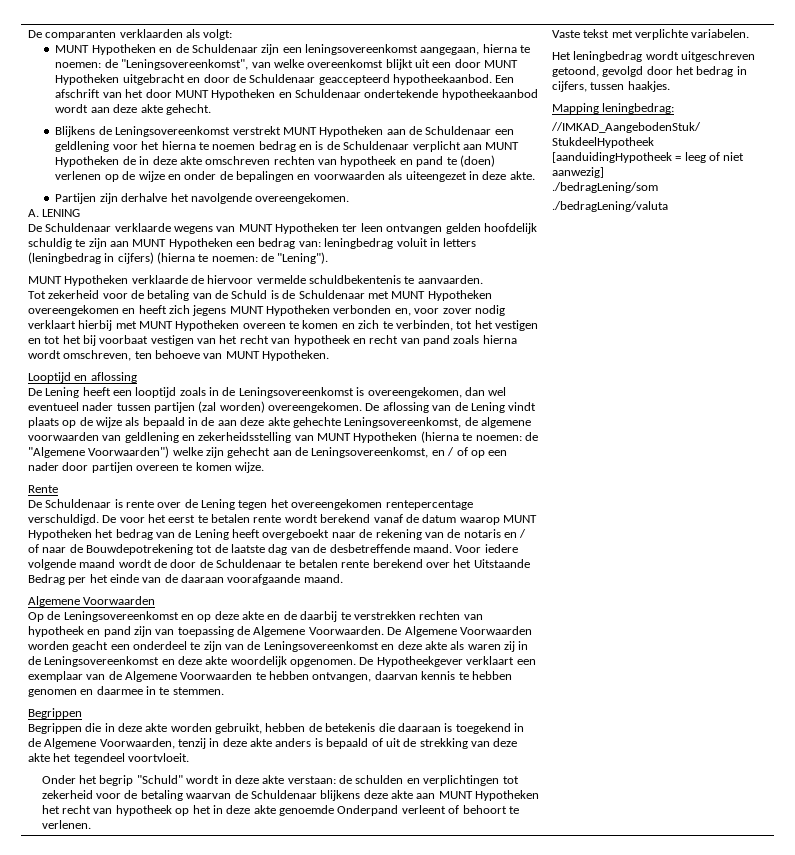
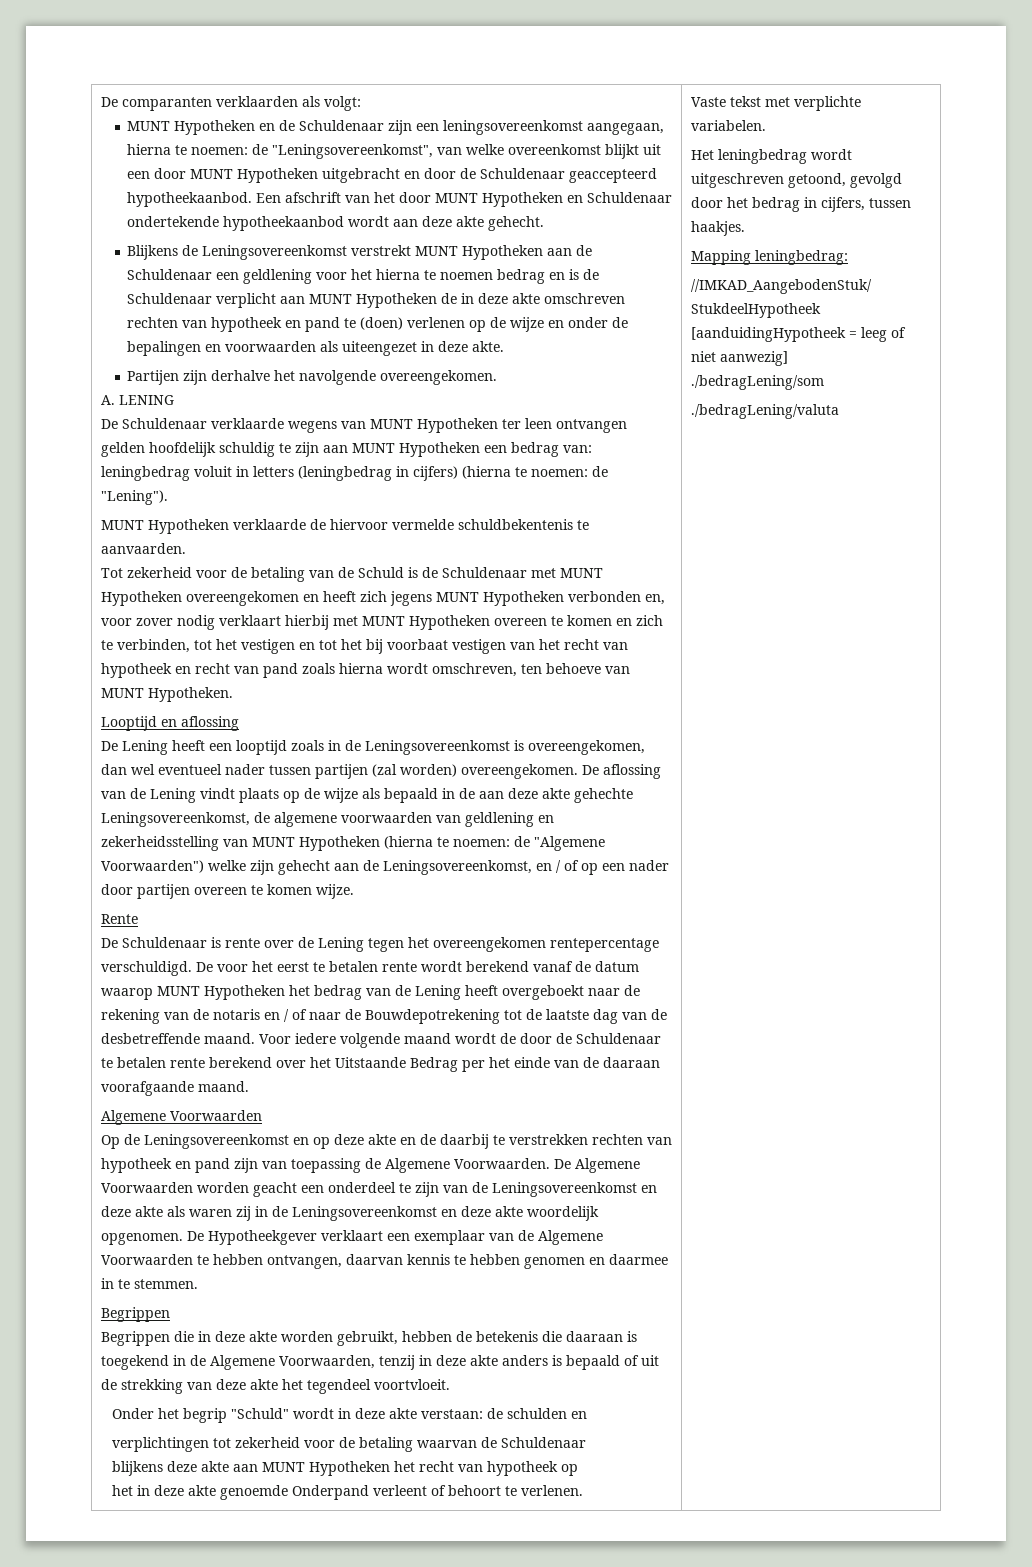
(420, 781) none -> (587, 1415) //
(317, 794) none -> (586, 1442) //
(190, 812) none -> (578, 1470) //

